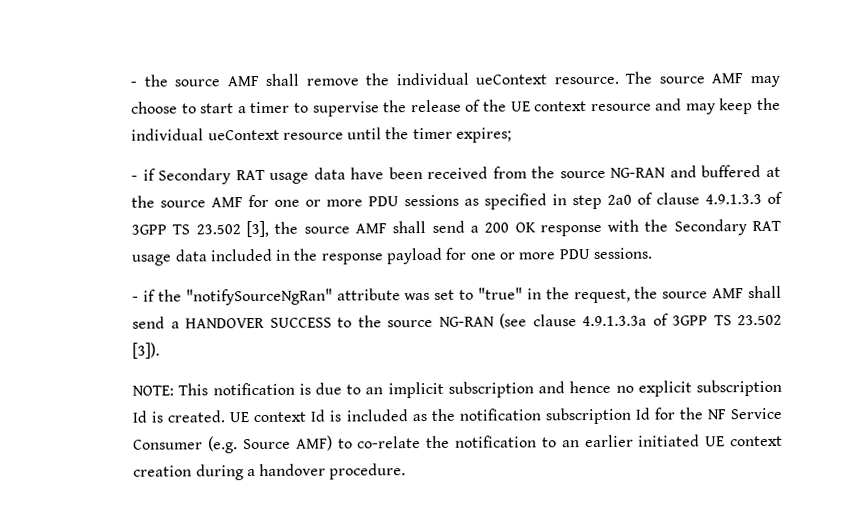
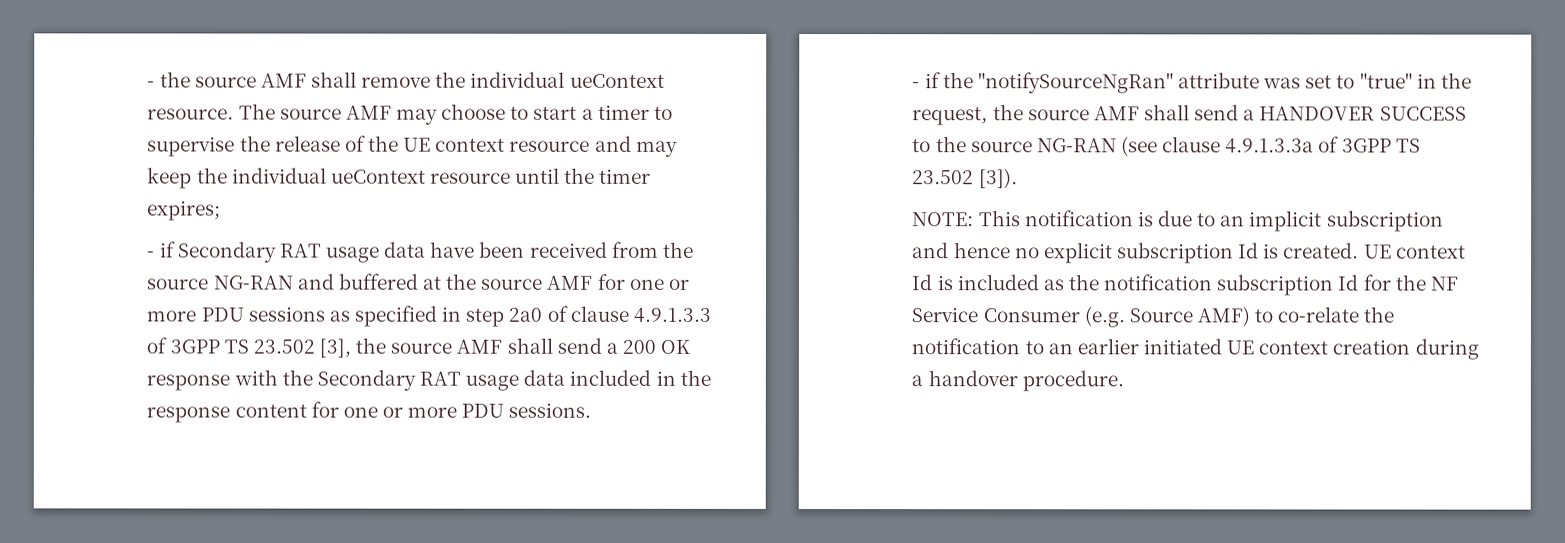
[386,247,444,265] payload -> [234,404,307,418] content

